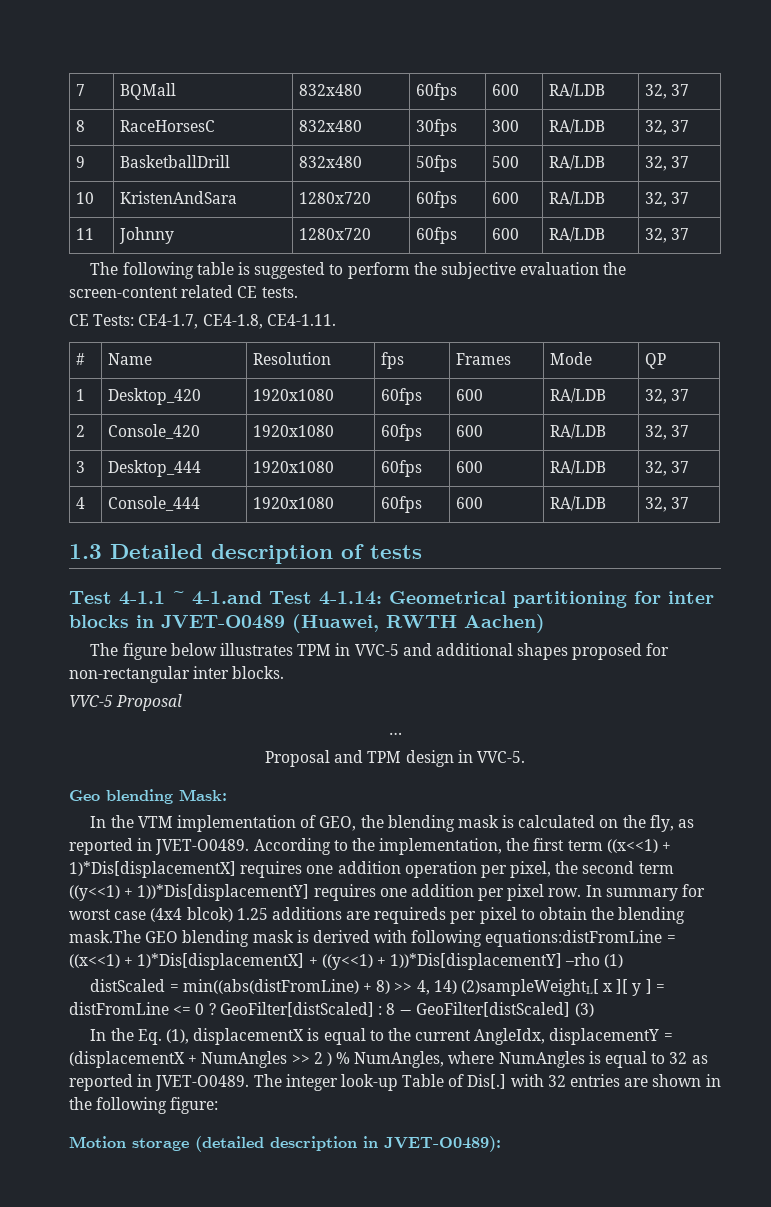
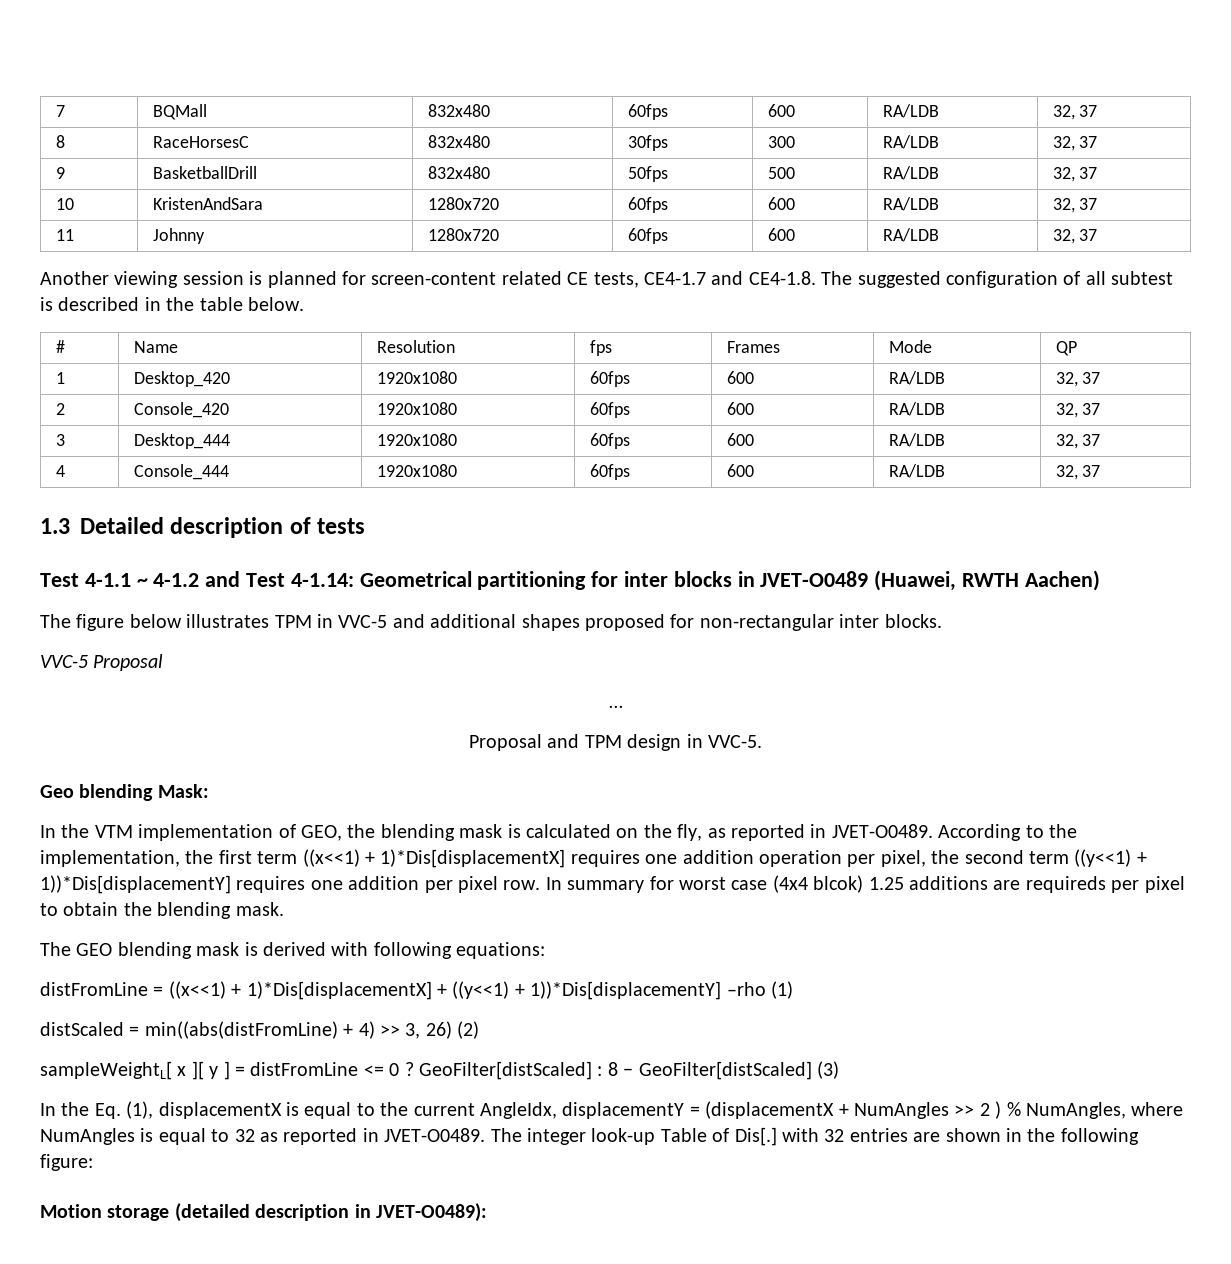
[90,262,627,279] [69,285,298,298] [69,314,336,329] The following table is suggested to perform the subjective evaluation the screen-content related CE tests. // CE Tests: CE4-1.7, CE4-1.8, CE4-1.11. -> [40,271,1174,288] [40,297,304,311] Another viewing session is planned for screen-content related CE tests, CE4-1.7 and CE4-1.8. The suggested configuration of all subtest is described in the table below.
[192,591,262,605] 4-1.and -> [153,571,241,587] 4-1.2 and
[69,930,141,943] mask.The -> [235,902,284,916] [40,942,71,956] mask. // The
[485,930,663,947] equations:distFromLine -> [456,942,546,959] [40,982,148,996] equations: // distFromLine
[376,979,599,996] 8) >> 4, 14) (2)sampleWeightL[ -> [358,1021,480,1039] [40,1061,172,1080] 4) >> 3, 26) (2) // sampleWeightL[

